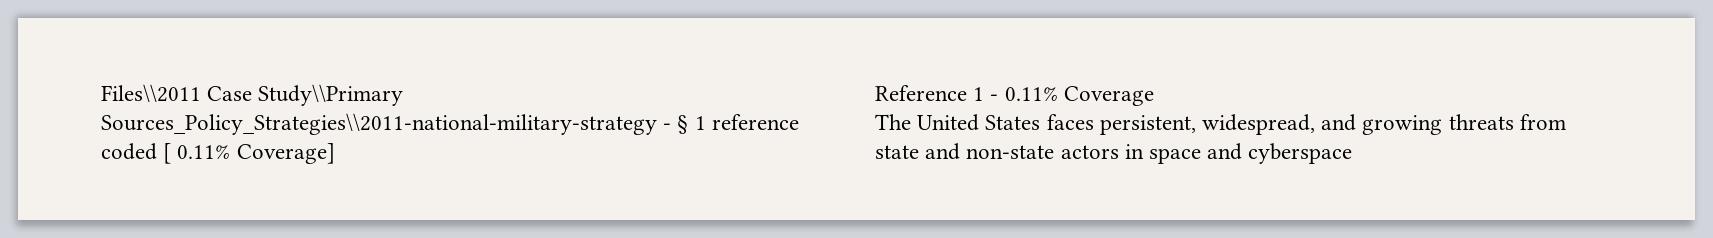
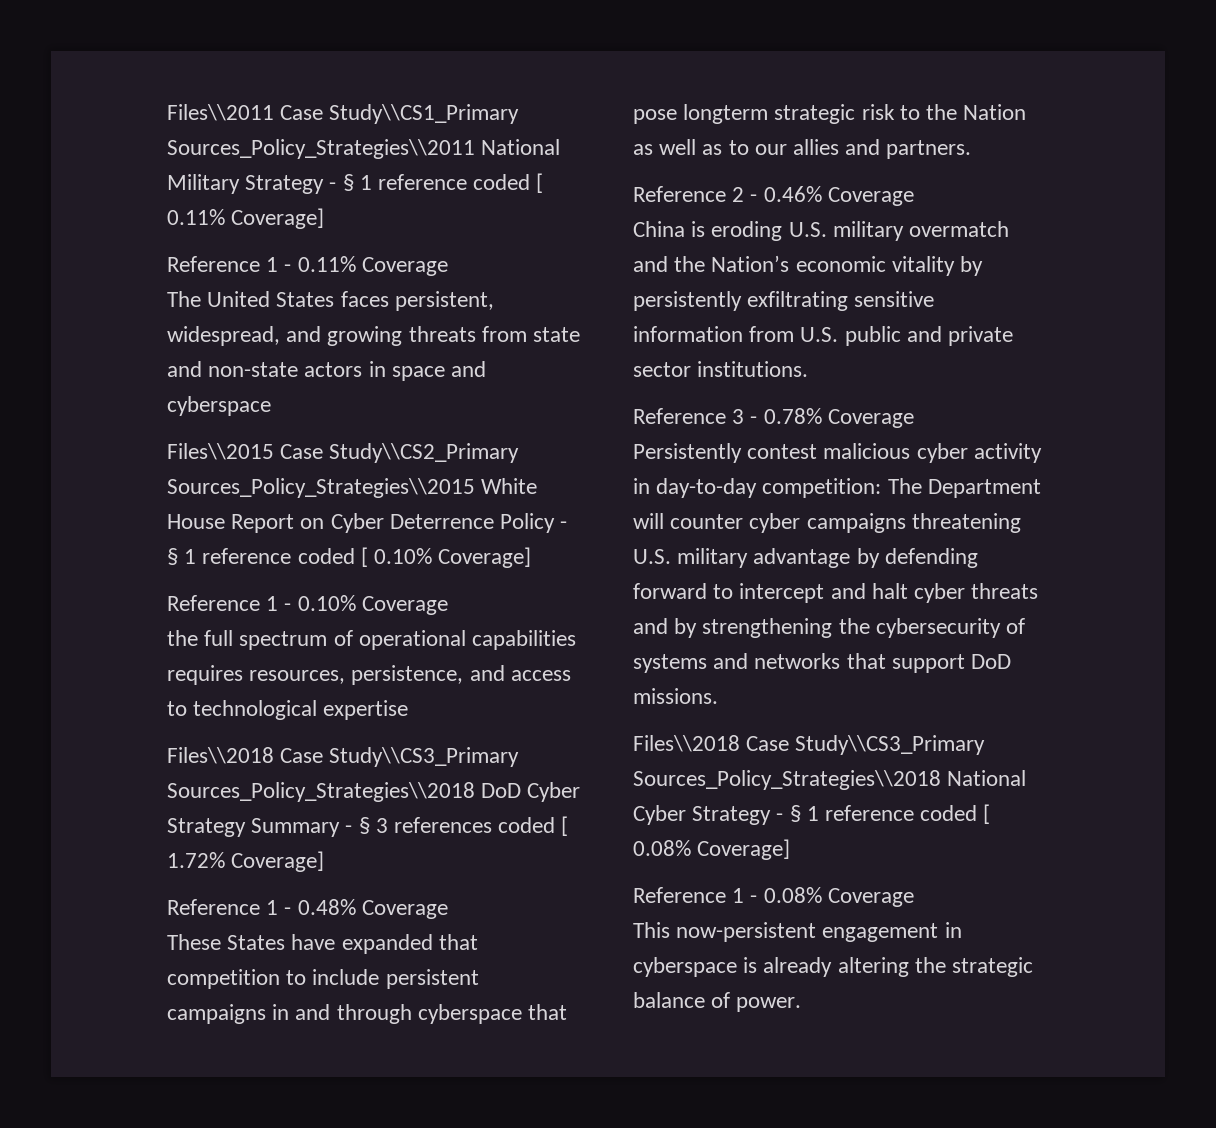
[258,84,404,106] [101,113,657,135] Study\\Primary Sources_Policy_Strategies\\2011-national-military-strategy -> [329,104,520,124] [167,139,561,159] [167,174,325,194] Study\\CS1_Primary Sources_Policy_Strategies\\2011 National Military Strategy
(1353, 153) none -> [167,443,520,463] [167,478,538,498] [167,513,568,533] [167,547,532,568] [167,595,448,615] [167,630,577,650] [167,665,571,685] [167,700,409,720] [167,747,520,767] [167,782,581,802] [167,816,569,837] [167,851,325,872] [167,899,448,919] [167,934,478,954] [167,969,479,989] [167,1004,568,1024] [633,104,1027,124] [633,139,972,159] [633,186,914,206] [633,221,1010,241] [633,255,984,276] [633,291,935,311] [633,326,1014,346] [633,361,809,377] [633,408,914,428] [633,443,1042,463] [633,478,1041,498] [633,513,1021,533] [633,548,978,568] [633,583,1039,603] [633,618,1026,638] [633,653,1012,673] [633,688,718,704] [633,735,986,755] [633,770,1027,790] [633,804,991,825] [633,839,791,860] [633,887,914,907] [633,922,962,942] [633,957,1034,977] [633,992,802,1012] // Files\\2015 Case Study\\CS2_Primary Sources_Policy_Strategies\\2015 White House Report on Cyber Deterrence Policy - § 1 reference coded [ 0.10% Coverage] // Reference 1 - 0.10% Coverage // the full spectrum of operational capabilities requires resources, persistence, and access to technological expertise // Files\\2018 Case Study\\CS3_Primary Sources_Policy_Strategies\\2018 DoD Cyber Strategy Summary - § 3 references coded [ 1.72% Coverage] // Reference 1 - 0.48% Coverage // These States have expanded that competition to include persistent campaigns in and through cyberspace that pose longterm strategic risk to the Nation as well as to our allies and partners. // Reference 2 - 0.46% Coverage // China is eroding U.S. military overmatch and the Nation’s economic vitality by persistently exfiltrating sensitive information from U.S. public and private sector institutions. // Reference 3 - 0.78% Coverage // Persistently contest malicious cyber activity in day-to-day competition: The Department will counter cyber campaigns threatening U.S. military advantage by defending forward to intercept and halt cyber threats and by strengthening the cybersecurity of systems and networks that support DoD missions. // Files\\2018 Case Study\\CS3_Primary Sources_Policy_Strategies\\2018 National Cyber Strategy - § 1 reference coded [ 0.08% Coverage] // Reference 1 - 0.08% Coverage // This now-persistent engagement in cyberspace is already altering the strategic balance of power.

